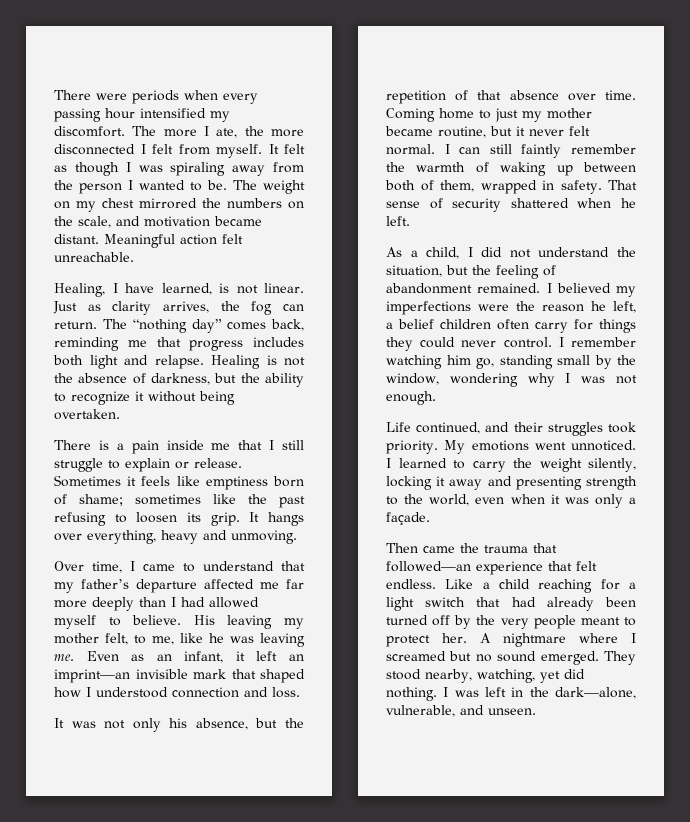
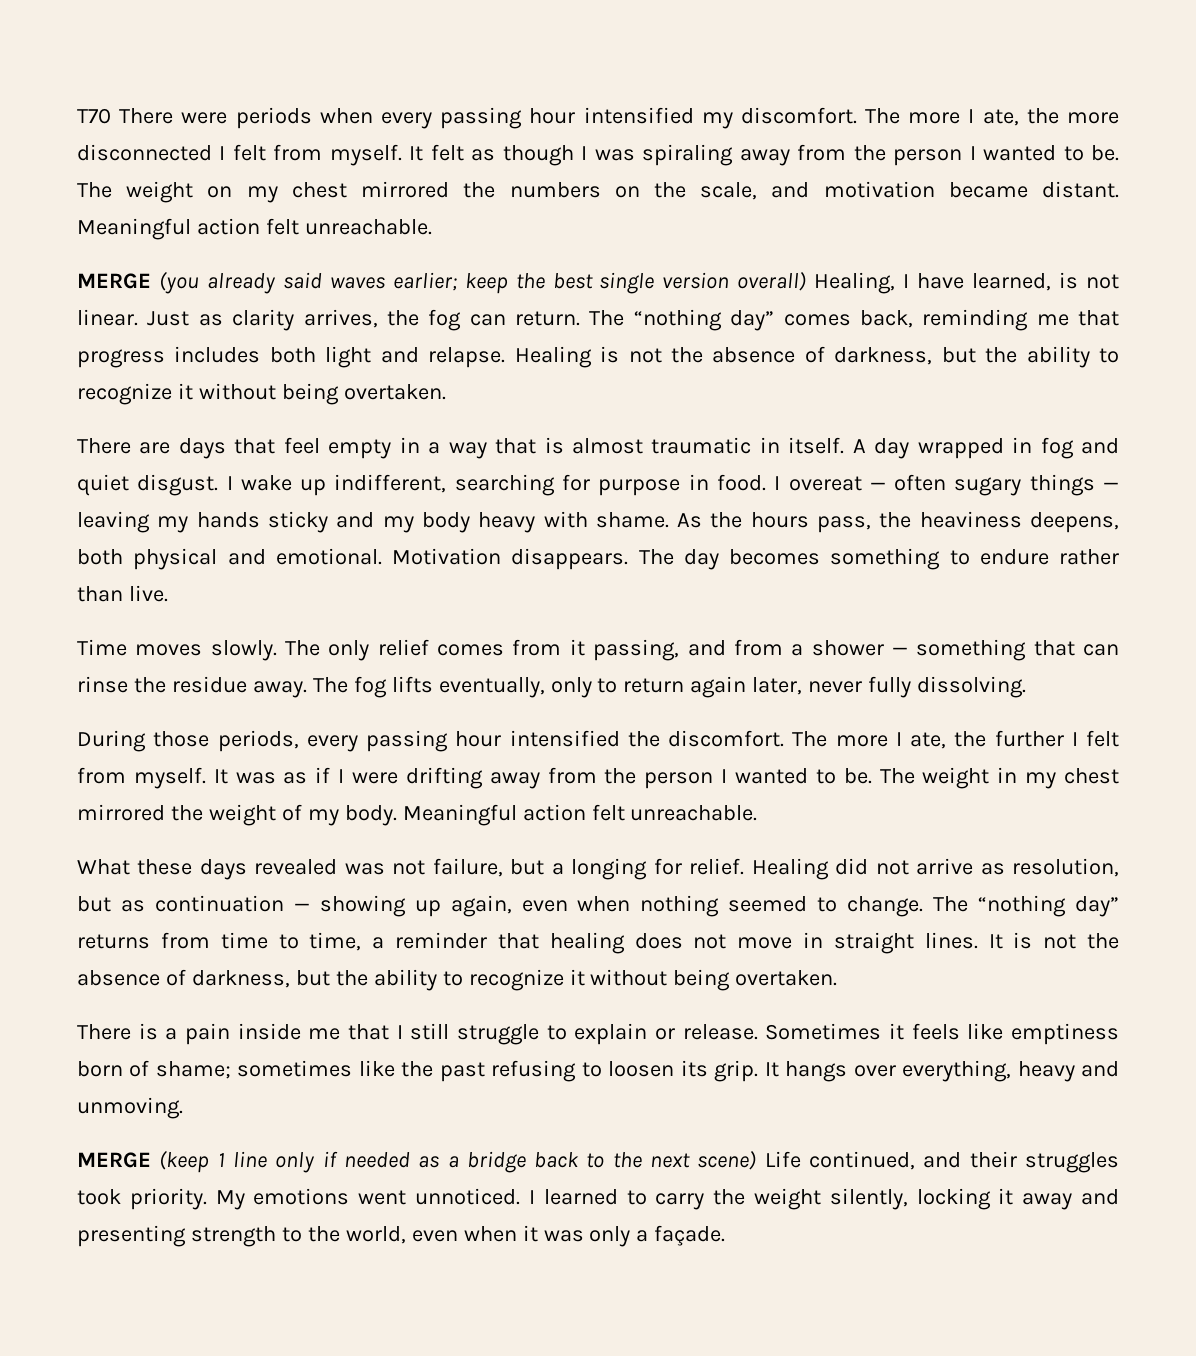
(54, 95) none -> [77,108,111,124] T70
(134, 257) none -> [77,271,807,294] MERGE (you already said waves earlier; keep the best single version overall)
(120, 414) none -> [77,437,1120,459] [77,474,1119,496] [77,511,1119,533] [77,548,1119,570] [77,585,168,602] [77,639,1120,661] [77,676,1027,698] [77,730,1119,752] [77,767,1120,789] [77,804,758,826] [77,858,1120,880] [77,895,1119,917] [77,932,1120,954] [77,969,838,991] // There are days that feel empty in a way that is almost traumatic in itself. A day wrapped in fog and quiet disgust. I wake up indifferent, searching for purpose in food. I overeat — often sugary things — leaving my hands sticky and my body heavy with shame. As the hours pass, the heaviness deepens, both physical and emotional. Motivation disappears. The day becomes something to endure rather than live. // Time moves slowly. The only relief comes from it passing, and from a shower — something that can rinse the residue away. The fog lifts eventually, only to return again later, never fully dissolving. // During those periods, every passing hour intensified the discomfort. The more I ate, the further I felt from myself. It was as if I were drifting away from the person I wanted to be. The weight in my chest mirrored the weight of my body. Meaningful action felt unreachable. // What these days revealed was not failure, but a longing for relief. Healing did not arrive as resolution, but as continuation — showing up again, even when nothing seemed to change. The “nothing day” returns from time to time, a reminder that healing does not move in straight lines. It is not the absence of darkness, but the ability to recognize it without being overtaken.
[54,561,305,573] [54,579,304,593] [54,597,259,611] [54,615,304,629] [54,633,305,647] [54,651,304,663] [54,669,305,683] [54,687,300,698] [54,718,304,732] [386,90,636,104] [386,108,592,122] [385,126,590,138] [386,144,636,158] [386,162,636,176] [385,180,637,194] [386,198,636,212] [386,216,410,226] [386,247,636,259] [386,265,556,279] [386,283,636,297] [386,301,636,315] [386,319,636,333] [386,337,636,351] [386,355,636,369] [386,373,637,387] [386,391,436,405] Over time, I came to understand that my father’s departure affected me far more deeply than I had allowed myself to believe. His leaving my mother felt, to me, like he was leaving me. Even as an infant, it left an imprint—an invisible mark that shaped how I understood connection and loss. // It was not only his absence, but the repetition of that absence over time. Coming home to just my mother became routine, but it never felt normal. I can still faintly remember the warmth of waking up between both of them, wrapped in safety. That sense of security shattered when he left. // As a child, I did not understand the situation, but the feeling of abandonment remained. I believed my imperfections were the reason he left, a belief children often carry for things they could never control. I remember watching him go, standing small by the window, wondering why I was not enough. // -> [77,1150,757,1173] MERGE (keep 1 line only if needed as a bridge back to the next scene)
[386,543,557,553] [386,561,597,575] [386,579,636,593] [386,597,636,611] [386,615,636,629] [386,633,636,647] [386,651,636,665] [386,669,585,683] [386,687,636,701] [386,705,536,717] // Then came the trauma that followed—an experience that felt endless. Like a child reaching for a light switch that had already been turned off by the very people meant to protect her. A nightmare where I screamed but no sound emerged. They stood nearby, watching, yet did nothing. I was left in the dark—alone, vulnerable, and unseen. -> (726, 1235) none

